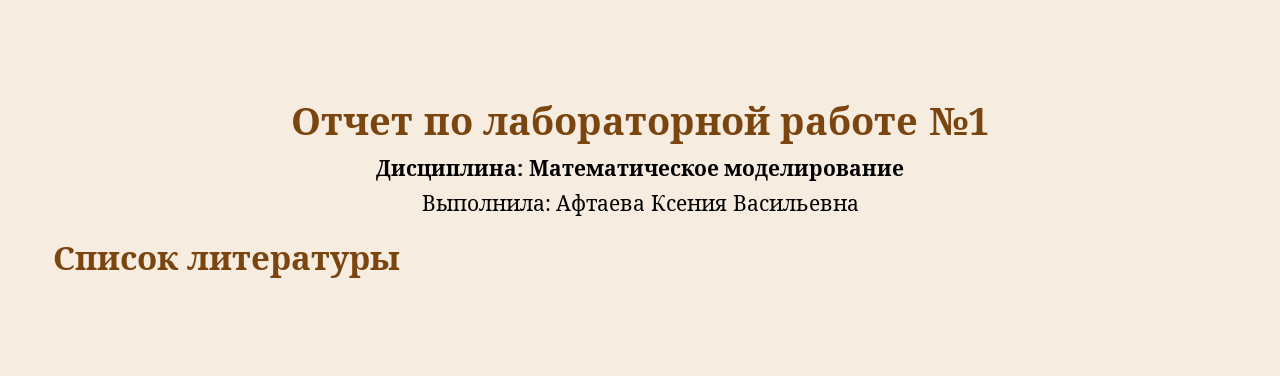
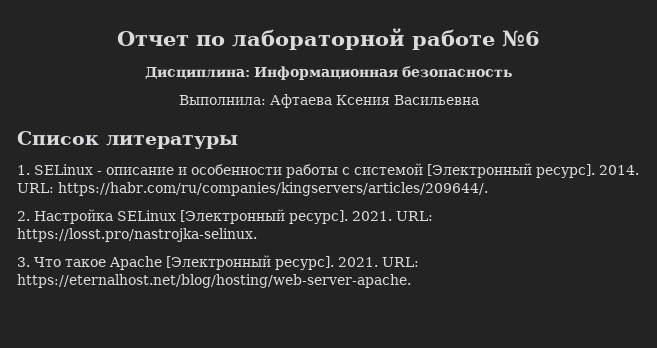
[928,107,989,135] №1 -> [502,30,540,47] №6
[528,160,905,181] Математическое моделирование -> [253,66,513,80] Информационная безопасность
(400, 265) none -> [17,163,639,178] [17,182,488,196] [17,209,433,224] [17,228,257,242] [17,255,419,270] [17,274,411,288] // 1. SELinux - описание и особенности работы с системой [Электронный ресурс]. 2014. URL: https://habr.com/ru/companies/kingservers/articles/209644/. // 2. Настройка SELinux [Электронный ресурс]. 2021. URL: https://losst.pro/nastrojka-selinux. // 3. Что такое Apache [Электронный ресурс]. 2021. URL: https://eternalhost.net/blog/hosting/web-server-apache.

